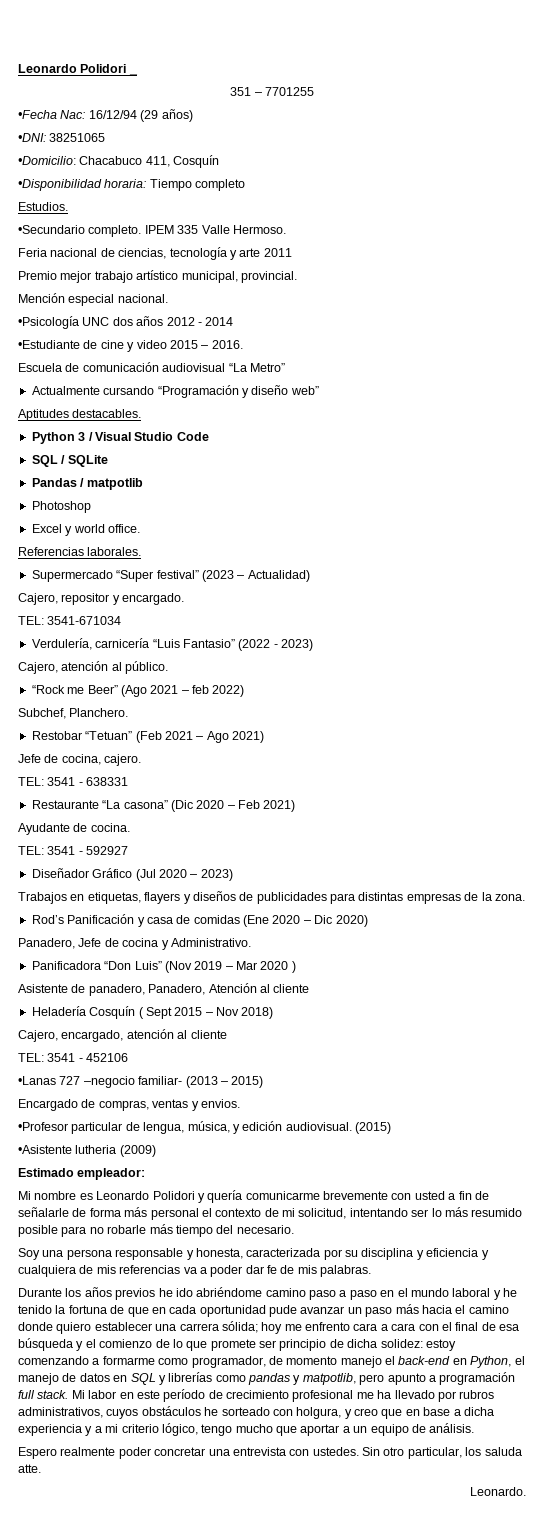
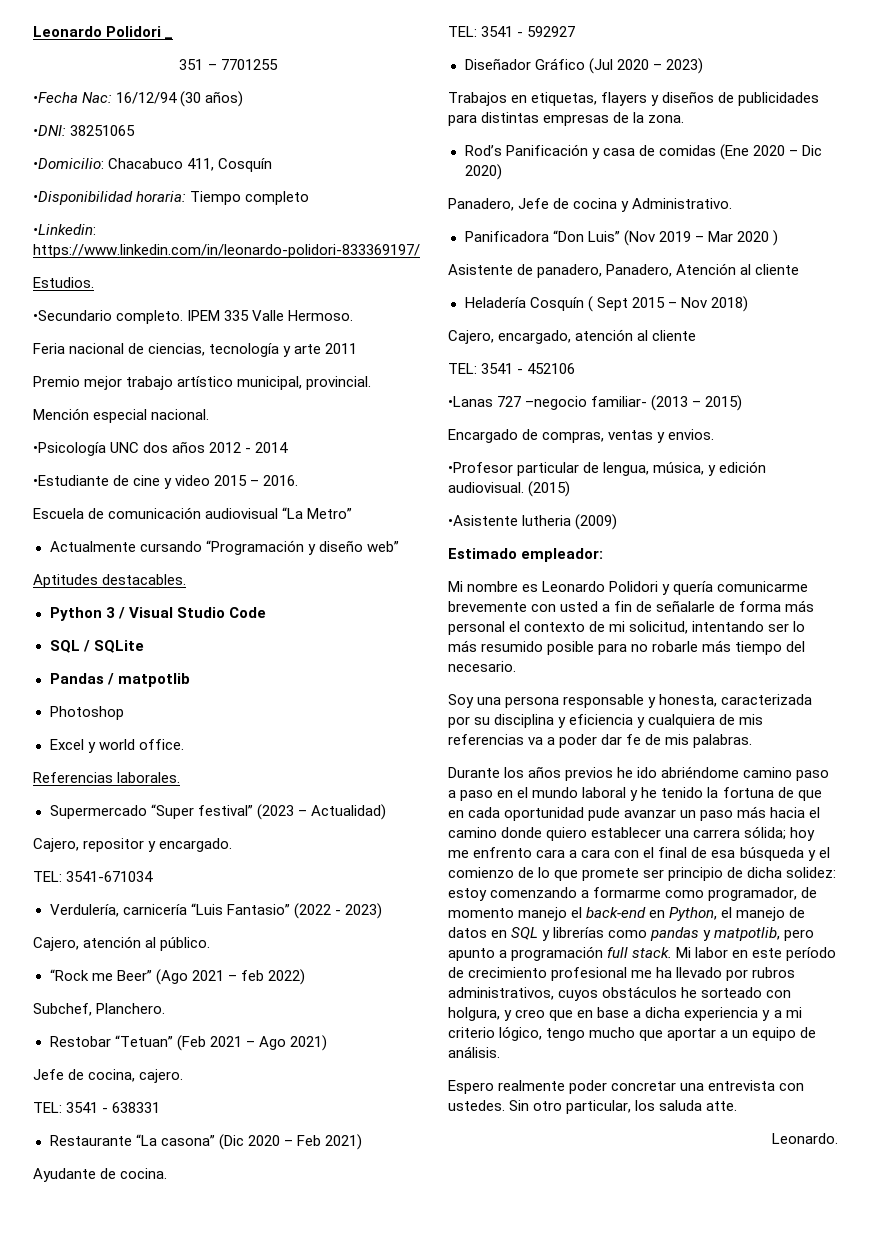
[140,110,159,122] (29 -> [180,91,202,107] (30
(246, 185) none -> [33,224,96,235] [33,244,420,258] // •Linkedin: https://www.linkedin.com/in/leonardo-polidori-833369197/

